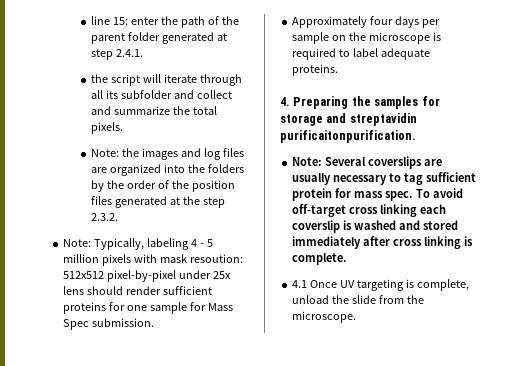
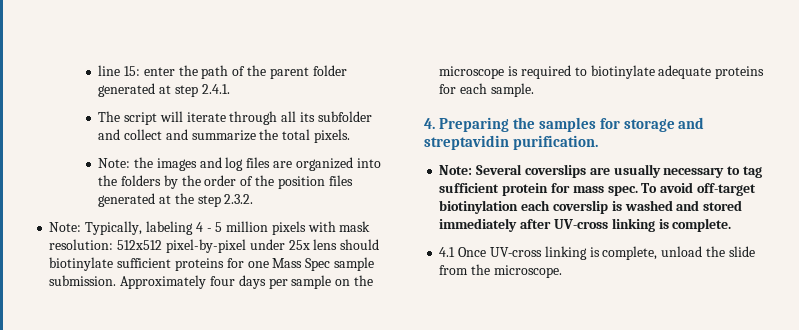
[90,74,108,83] the -> [98,111,121,122] The
[189,254,243,263] resoution: -> [49,239,114,250] resolution:
[126,286,162,295] render -> [49,257,114,271] biotinylate
[150,302,206,314] sample for -> (269, 264) none
(90, 324) none -> [333,257,374,271] sample
(155, 322) // -> (117, 280) none
[353,48,431,60] [292,64,339,76] label adequate proteins. -> [590,65,765,79] [439,83,534,97] biotinylate adequate proteins for each sample.
[280,130,416,143] purificaitonpurification. -> [512,135,598,150] purification.
[349,204,418,217] cross linking -> [439,200,519,214] biotinylation
[393,239,423,246] cross -> [553,219,608,229] UV-cross
[340,279,405,291] UV targeting -> [489,246,587,260] UV-cross linking

